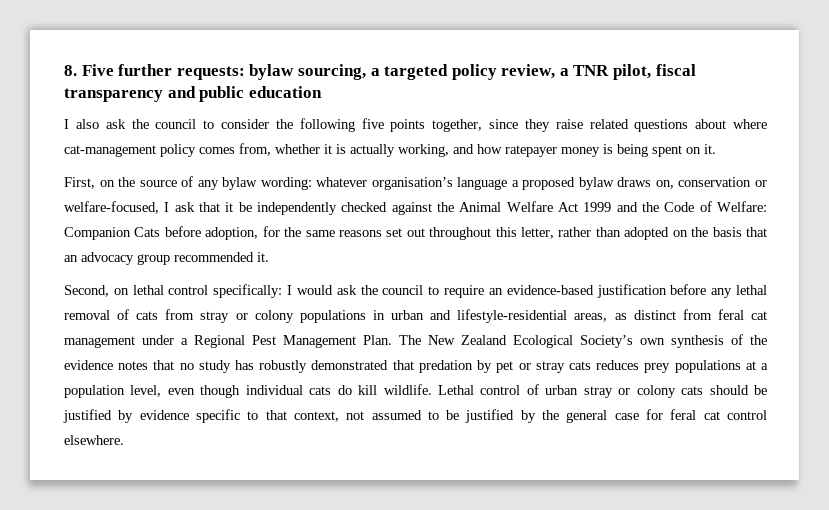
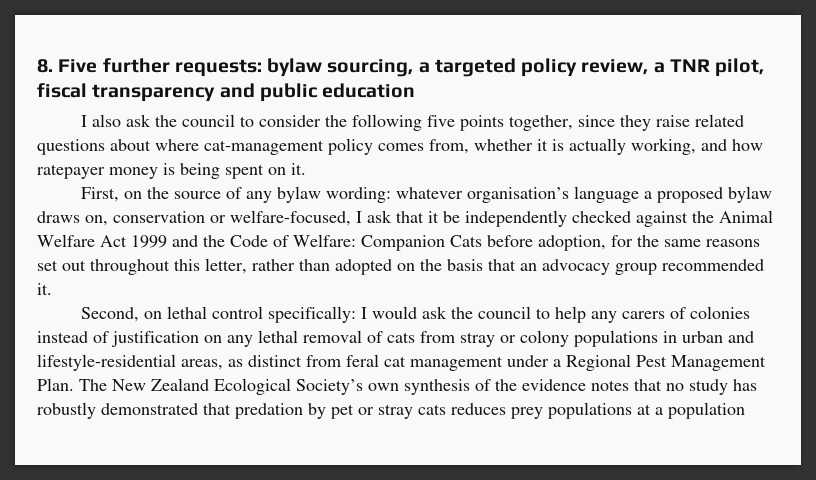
[444,284,707,298] require an evidence-based justification before -> [555,306,751,323] [37,331,222,347] help any carers of colonies instead of justification on
[130,384,768,398] [63,409,767,423] [64,435,124,445] level, even though individual cats do kill wildlife. Lethal control of urban stray or colony cats should be justified by evidence specific to that context, not assumed to be justified by the general case for feral cat control elsewhere. -> (745, 410) none

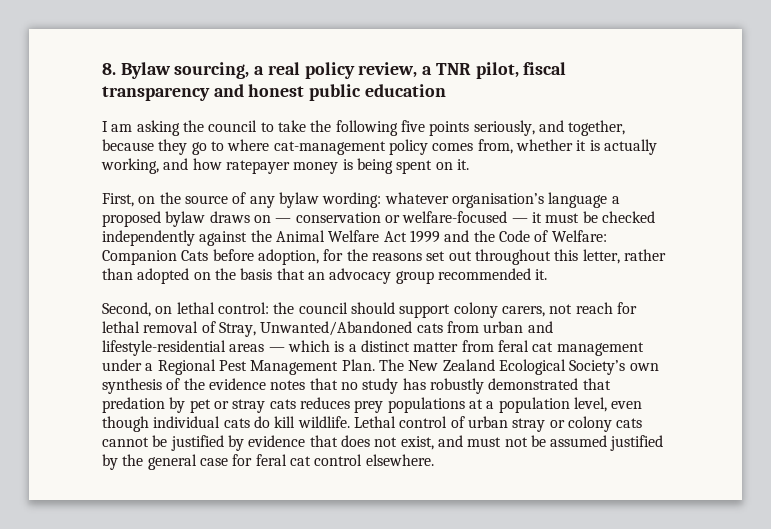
[58,58,323,77] Five further requests: bylaw -> [120,62,171,79] Bylaw
[434,58,516,77] targeted -> [267,62,300,75] real
(255, 90) none -> [248,84,305,97] honest
[92,114,322,127] also ask the council to consider -> [111,120,306,136] am asking the council to take
[509,114,745,131] [37,139,151,155] together, since they raise related questions about -> [473,120,626,136] [102,139,224,155] seriously, and together, because they go to
[85,210,631,227] on, conservation or welfare-focused, I ask that it be independently checked -> [253,211,655,223] [102,230,195,246] on — conservation or welfare-focused — it must be checked independently
[664,239,701,247] same -> (368, 255) none
[212,306,751,323] [37,330,754,347] [37,354,302,371] control specifically: I would ask the council to help any carers of colonies instead of justification on any lethal removal of cats from stray or colony populations in urban and lifestyle-residential areas, as distinct -> [217,302,637,318] [102,321,553,337] [102,340,459,356] control: the council should support colony carers, not reach for lethal removal of Stray, Unwanted/Abandoned cats from urban and lifestyle-residential areas — which is a distinct matter
(745, 410) none -> [573,397,643,412] [102,416,643,432] [102,435,664,451] [102,454,434,470] level, even though individual cats do kill wildlife. Lethal control of urban stray or colony cats cannot be justified by evidence that does not exist, and must not be assumed justified by the general case for feral cat control elsewhere.

